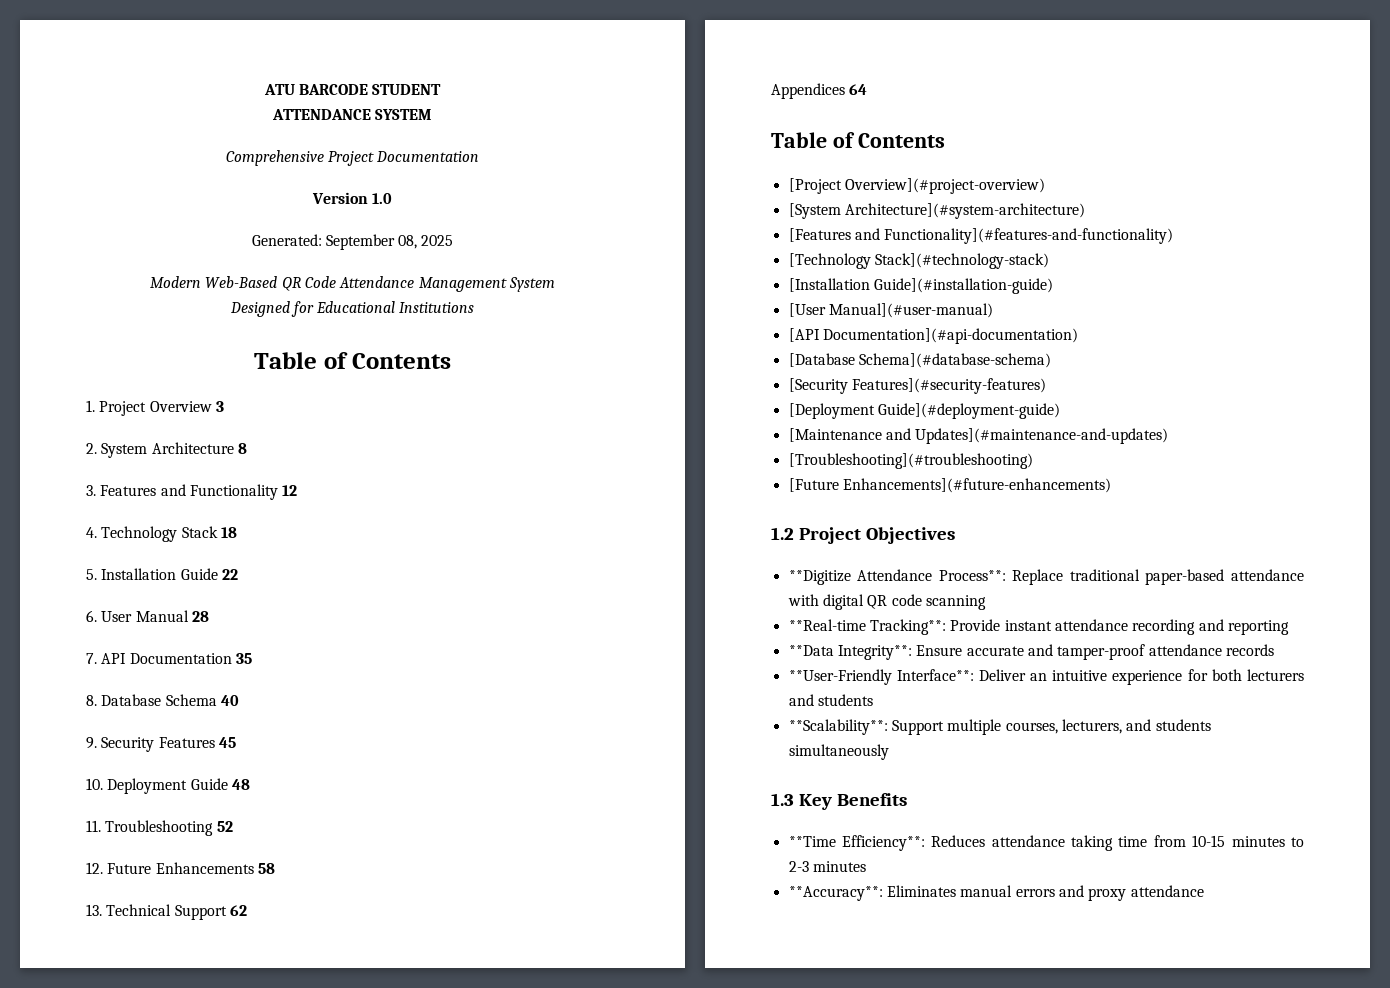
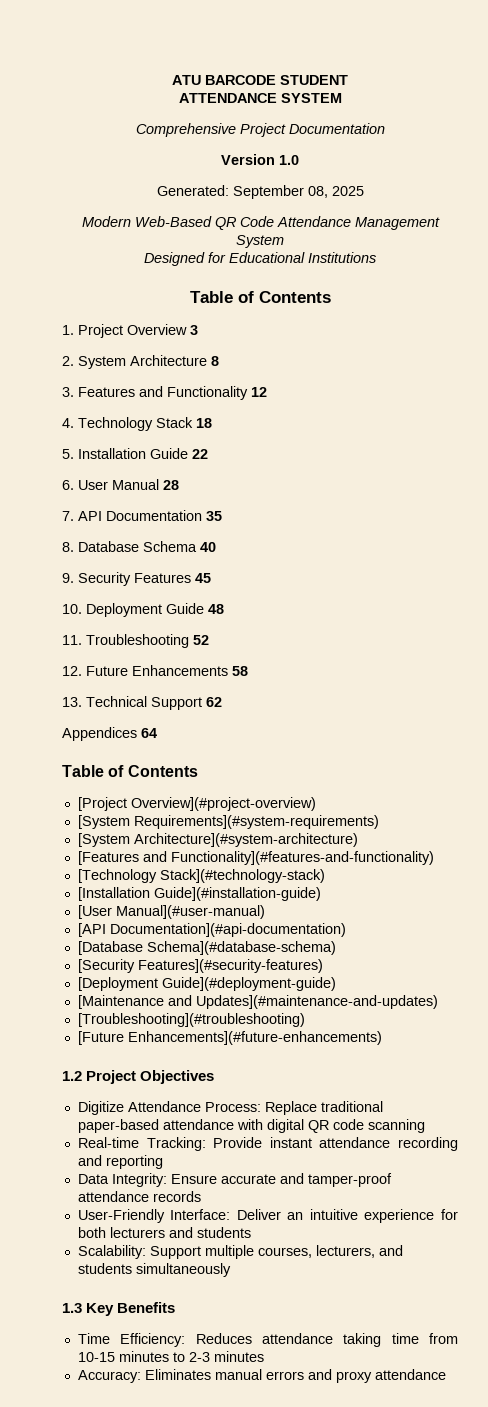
(1045, 186) none -> [77,815,379,829] // [System Requirements](#system-requirements)
[788,569,1006,585] **Digitize Attendance Process**: -> [77,1101,261,1115] Digitize Attendance Process:
[788,619,946,635] **Real-time Tracking**: -> [77,1137,206,1151] Real-time Tracking:
[788,645,912,660] **Data Integrity**: -> [77,1173,167,1187] Data Integrity:
[788,669,974,685] **User-Friendly Interface**: -> [77,1209,231,1223] User-Friendly Interface:
[788,719,888,735] **Scalability**: -> [77,1245,146,1259] Scalability:
[788,835,925,851] **Time Efficiency**: -> [77,1333,186,1347] Time Efficiency:
[788,886,883,901] **Accuracy**: -> [77,1370,141,1383] Accuracy:

